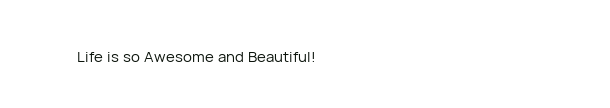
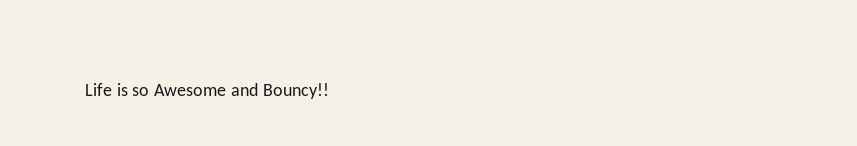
[248,52,317,62] Beautiful! -> [262,83,329,99] Bouncy!!

